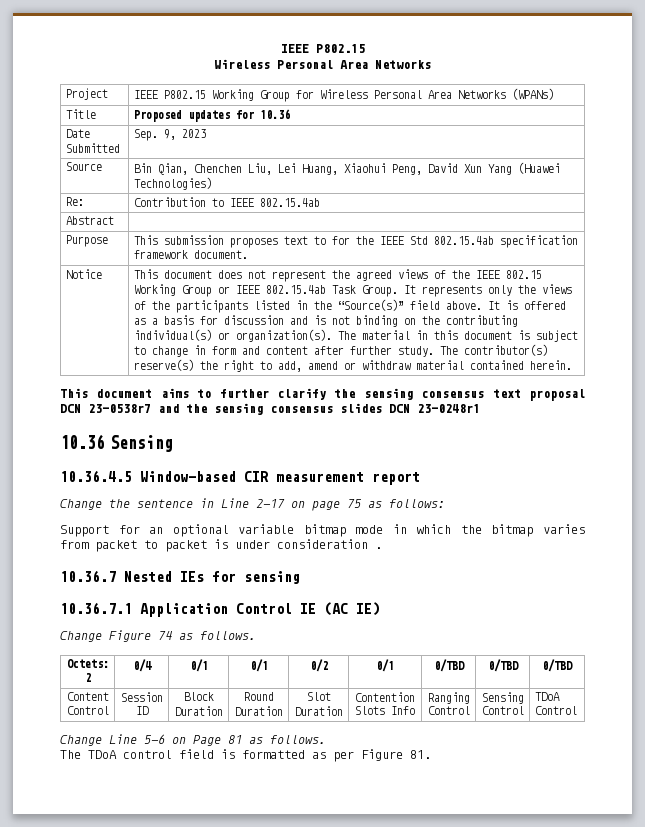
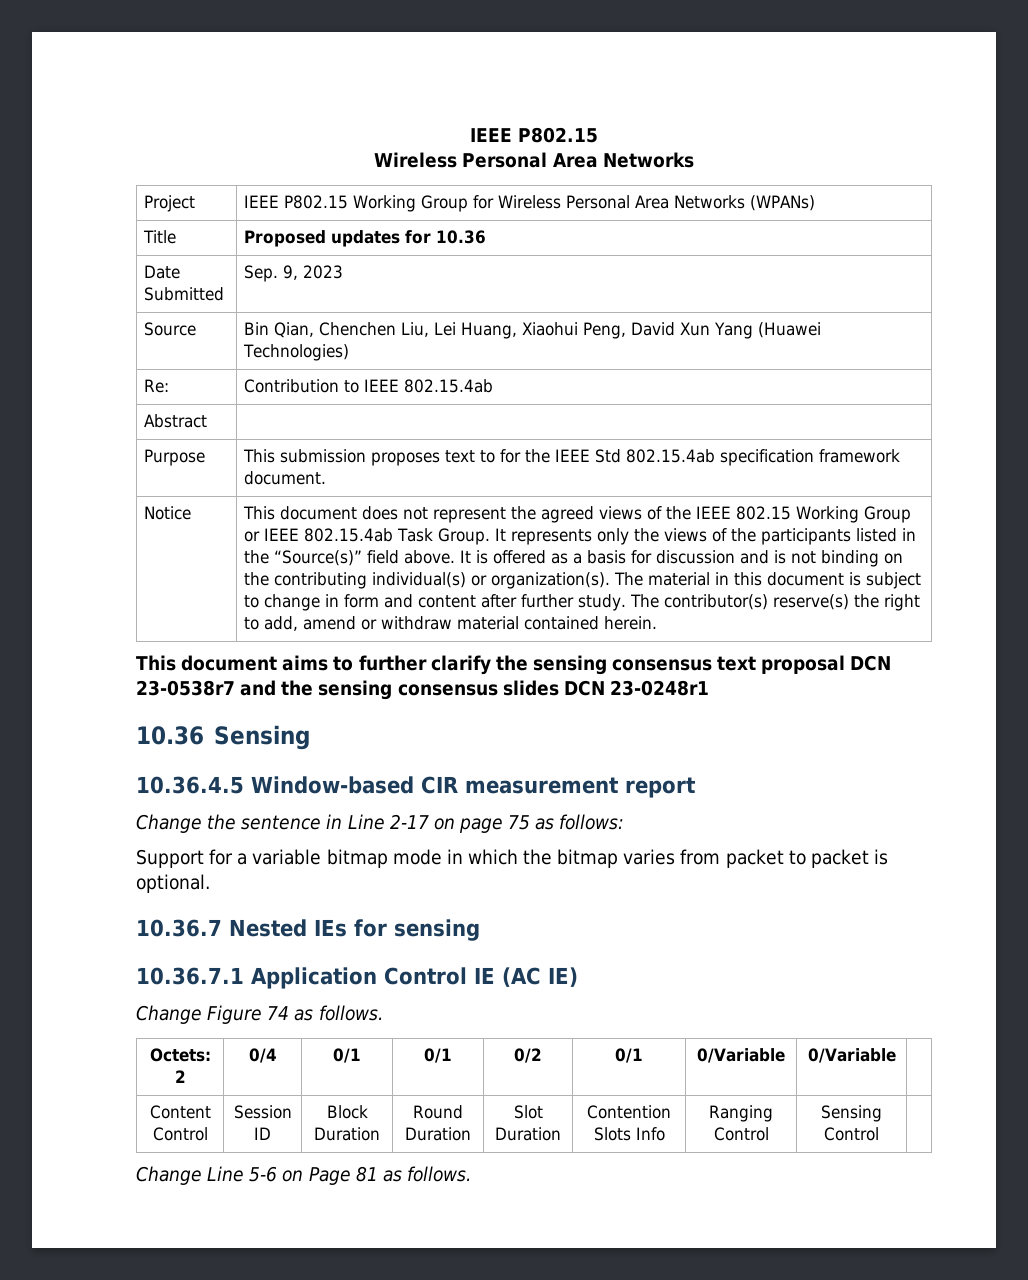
[149,524,229,537] an optional -> [237,853,248,865] a
[235,539,382,549] under consideration . -> [136,874,210,893] optional.
[433,659,465,672] [487,659,519,672] [542,659,573,672] 0/TBD | 0/TBD | 0/TBD -> [697,1048,786,1063] [807,1048,896,1063] 0/Variable | 0/Variable |
[534,692,560,701] [534,706,577,715] TDoA Control -> (879, 1134) none
[60,749,431,762] // The TDoA control field is formatted as per Figure 81. -> (471, 1174) none

